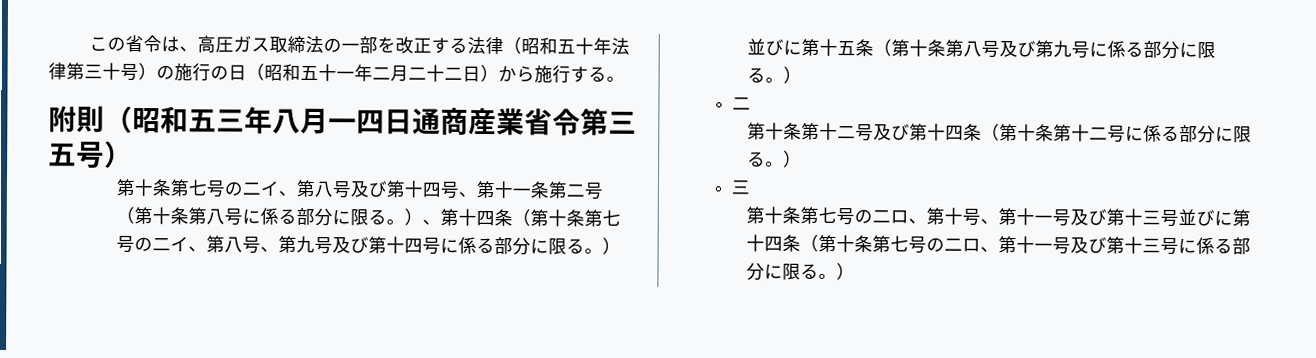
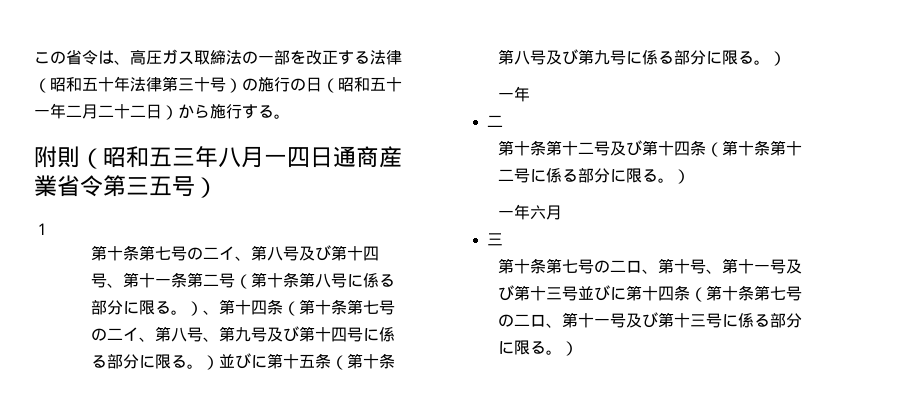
(133, 154) none -> [34,223,50,235] // １
(803, 75) none -> [497,86,530,102] // 一年
(803, 159) none -> [497,204,562,220] // 一年六月

